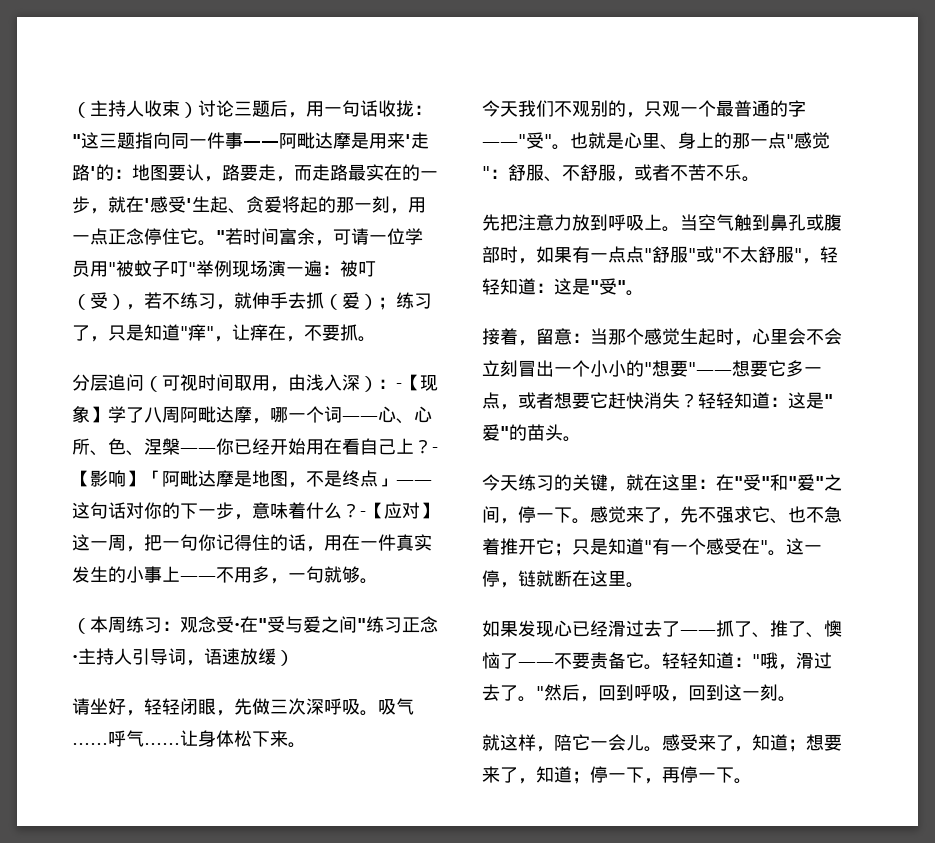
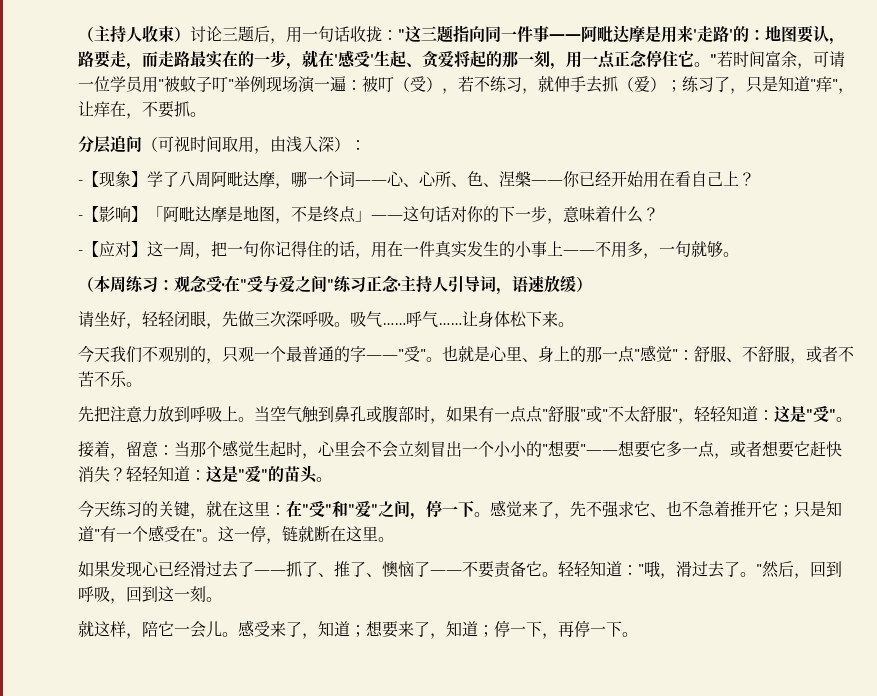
(396, 384) none -> (366, 145) //
(432, 446) none -> (755, 179) //
(360, 510) none -> (659, 214) //

